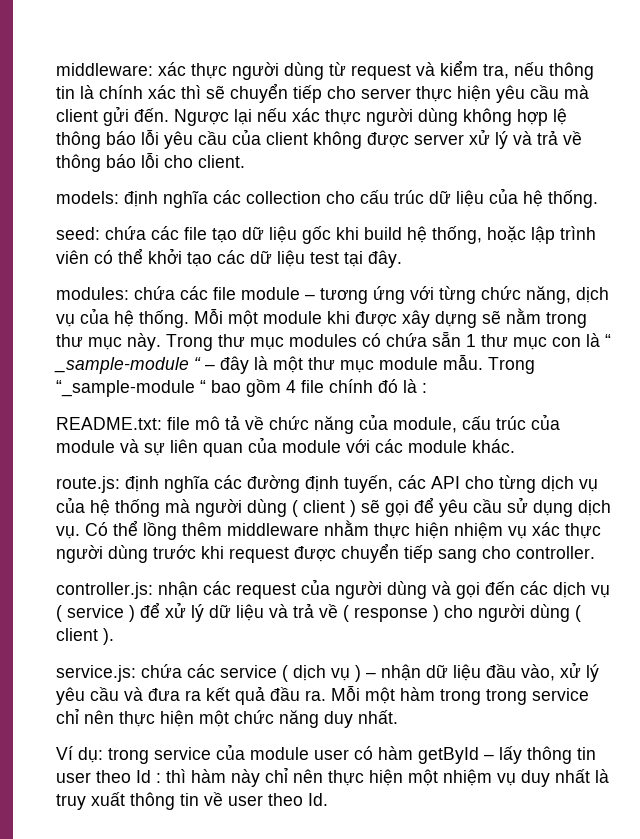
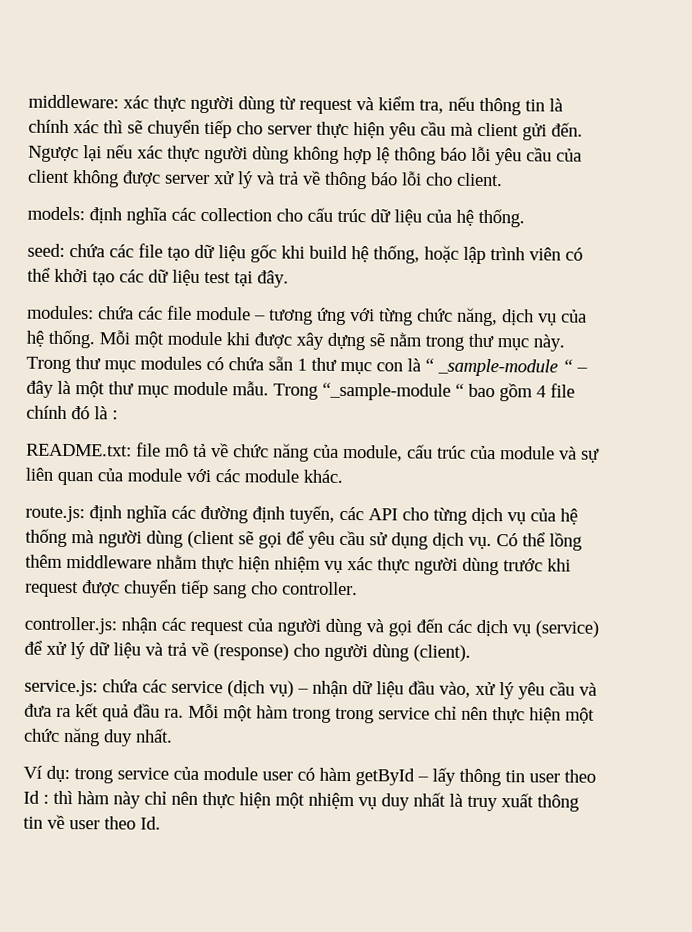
[292,500,356,517] ( client ) -> [187,530,235,549] (client
[56,605,135,622] ( service ) -> [535,620,599,638] (service)
[343,604,581,622] [56,628,114,645] ( response ) cho người dùng ( client ). -> [213,643,471,662] (response) cho người dùng (client).
[282,665,361,682] ( dịch vụ ) -> [227,680,294,698] (dịch vụ)

